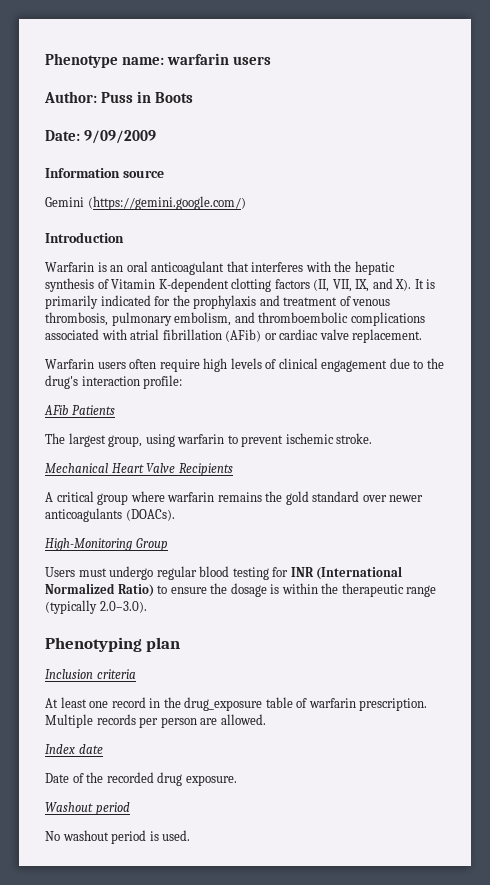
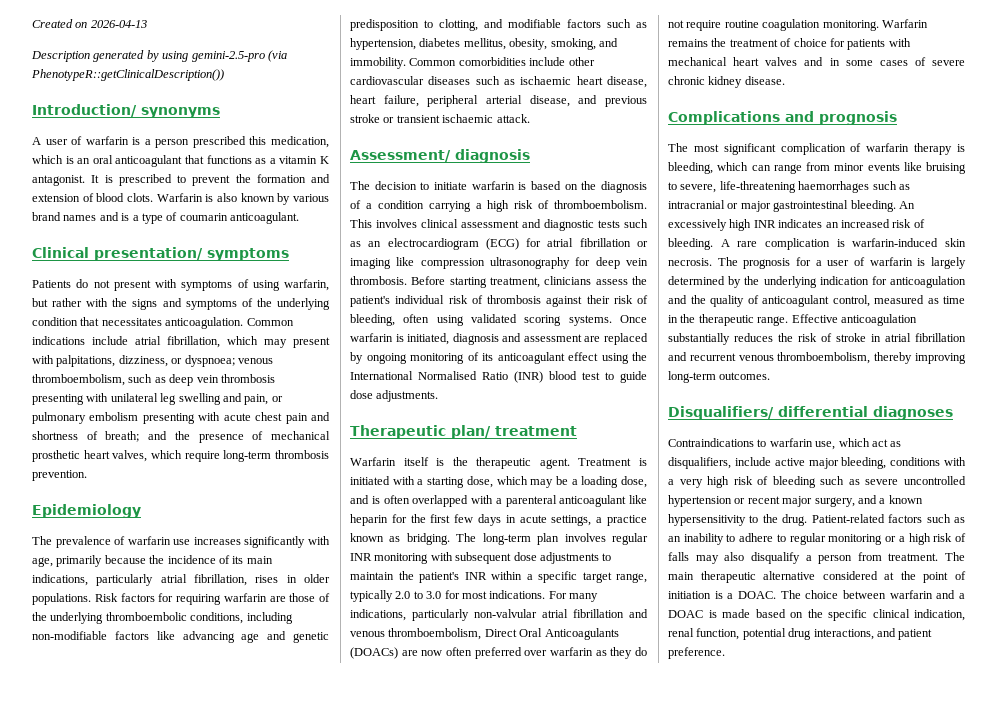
[45,53,272,68] [44,91,194,103] [45,130,157,144] [45,168,164,178] [45,196,246,210] [45,232,124,243] [45,262,94,272] Phenotype name: warfarin users // Author: Puss in Boots // Date: 9/09/2009 // Information source // Gemini (https://gemini.google.com/) // Introduction // Warfarin -> [32,19,147,28] [31,50,287,62] [31,69,224,81] [32,104,220,118] [32,136,329,148] [32,155,63,164] Created on 2026-04-13 // Description generated by using gemini-2.5-pro (via PhenotypeR::getClinicalDescription()) // Introduction/ synonyms // A user of warfarin is a person prescribed this medication, which
[251,261,395,275] [45,278,436,292] [45,295,391,309] [45,312,425,326] [45,329,423,343] [45,358,444,372] [45,375,183,389] [44,405,115,415] [45,433,373,447] [45,463,233,476] [45,491,424,505] [45,508,175,522] [45,538,168,551] [45,566,403,580] [45,583,437,597] [45,600,147,614] [45,637,181,652] [45,669,136,679] [45,697,428,711] [45,714,266,728] [45,744,103,754] [45,772,237,786] [45,802,130,815] [45,830,191,844] interferes with the hepatic synthesis of Vitamin K-dependent clotting factors (II, VII, IX, and X). It is primarily indicated for the prophylaxis and treatment of venous thrombosis, pulmonary embolism, and thromboembolic complications associated with atrial fibrillation (AFib) or cardiac valve replacement. // Warfarin users often require high levels of clinical engagement due to the drug's interaction profile: // AFib Patients // The largest group, using warfarin to prevent ischemic stroke. // Mechanical Heart Valve Recipients // A critical group where warfarin remains the gold standard over newer anticoagulants (DOACs). // High-Monitoring Group // Users must undergo regular blood testing for INR (International Normalized Ratio) to ensure the dosage is within the therapeutic range (typically 2.0–3.0). // Phenotyping plan // Inclusion criteria // At least one record in the drug_exposure table of warfarin prescription. Multiple records per person are allowed. // Index date // Date of the recorded drug exposure. // Washout period // No washout period is used. -> [206,155,329,164] [32,174,330,186] [32,193,329,205] [32,212,299,224] [32,247,289,261] [32,279,329,291] [32,298,330,310] [32,317,294,329] [32,336,330,348] [32,355,273,367] [32,374,275,386] [32,393,283,405] [32,412,330,424] [32,431,331,443] [32,450,329,462] [32,470,87,481] [32,504,141,518] [32,536,330,548] [32,555,273,567] [32,574,330,586] [32,593,330,605] [32,612,293,624] [32,631,329,643] [350,19,647,31] [350,38,618,50] [350,57,595,69] [350,76,647,88] [350,95,647,107] [350,114,530,123] [350,149,530,163] [350,181,647,193] [350,200,647,212] [350,219,648,231] [350,238,648,250] [350,257,648,269] [350,276,647,288] [350,295,648,307] [350,314,647,326] [350,333,648,345] [350,352,647,364] [350,371,647,383] [350,390,439,402] [350,425,577,439] [350,457,647,469] [350,476,647,488] [350,495,647,507] [350,514,647,526] [350,533,648,545] [350,552,612,564] [350,571,647,583] [350,590,598,602] [350,609,648,621] [350,628,619,640] [350,647,647,659] [668,19,928,31] [668,38,911,50] [668,57,965,66] [668,76,785,88] [668,111,897,125] [668,143,965,155] [668,162,966,174] [668,181,910,193] [668,200,915,212] [668,219,925,231] [668,238,966,250] [668,257,966,269] [668,276,966,288] [668,295,965,307] [668,314,917,326] [668,333,966,345] [668,352,966,364] [668,371,771,383] [668,406,953,420] [668,438,902,450] [668,457,966,469] [668,476,966,488] [668,495,923,507] [668,514,965,526] [668,533,966,545] [668,552,965,564] [668,571,966,583] [668,590,965,599] [668,609,965,621] [668,628,933,640] [668,647,725,659] functions as a vitamin K antagonist. It is prescribed to prevent the formation and extension of blood clots. Warfarin is also known by various brand names and is a type of coumarin anticoagulant. // Clinical presentation/ symptoms // Patients do not present with symptoms of using warfarin, but rather with the signs and symptoms of the underlying condition that necessitates anticoagulation. Common indications include atrial fibrillation, which may present with palpitations, dizziness, or dyspnoea; venous thromboembolism, such as deep vein thrombosis presenting with unilateral leg swelling and pain, or pulmonary embolism presenting with acute chest pain and shortness of breath; and the presence of mechanical prosthetic heart valves, which require long-term thrombosis prevention. // Epidemiology // The prevalence of warfarin use increases significantly with age, primarily because the incidence of its main indications, particularly atrial fibrillation, rises in older populations. Risk factors for requiring warfarin are those of the underlying thromboembolic conditions, including non-modifiable factors like advancing age and genetic predisposition to clotting, and modifiable factors such as hypertension, diabetes mellitus, obesity, smoking, and immobility. Common comorbidities include other cardiovascular diseases such as ischaemic heart disease, heart failure, peripheral arterial disease, and previous stroke or transient ischaemic attack. // Assessment/ diagnosis // The decision to initiate warfarin is based on the diagnosis of a condition carrying a high risk of thromboembolism. This involves clinical assessment and diagnostic tests such as an electrocardiogram (ECG) for atrial fibrillation or imaging like compression ultrasonography for deep vein thrombosis. Before starting treatment, clinicians assess the patient's individual risk of thrombosis against their risk of bleeding, often using validated scoring systems. Once warfarin is initiated, diagnosis and assessment are replaced by ongoing monitoring of its anticoagulant effect using the International Normalised Ratio (INR) blood test to guide dose adjustments. // Therapeutic plan/ treatment // Warfarin itself is the therapeutic agent. Treatment is initiated with a starting dose, which may be a loading dose, and is often overlapped with a parenteral anticoagulant like heparin for the first few days in acute settings, a practice known as bridging. The long-term plan involves regular INR monitoring with subsequent dose adjustments to maintain the patient's INR within a specific target range, typically 2.0 to 3.0 for most indications. For many indications, particularly non-valvular atrial fibrillation and venous thromboembolism, Direct Oral Anticoagulants (DOACs) are now often preferred over warfarin as they do not require routine coagulation monitoring. Warfarin remains the treatment of choice for patients with mechanical heart valves and in some cases of severe chronic kidney disease. // Complications and prognosis // The most significant complication of warfarin therapy is bleeding, which can range from minor events like bruising to severe, life-threatening haemorrhages such as intracranial or major gastrointestinal bleeding. An excessively high INR indicates an increased risk of bleeding. A rare complication is warfarin-induced skin necrosis. The prognosis for a user of warfarin is largely determined by the underlying indication for anticoagulation and the quality of anticoagulant control, measured as time in the therapeutic range. Effective anticoagulation substantially reduces the risk of stroke in atrial fibrillation and recurrent venous thromboembolism, thereby improving long-term outcomes. // Disqualifiers/ differential diagnoses // Contraindications to warfarin use, which act as disqualifiers, include active major bleeding, conditions with a very high risk of bleeding such as severe uncontrolled hypertension or recent major surgery, and a known hypersensitivity to the drug. Patient-related factors such as an inability to adhere to regular monitoring or a high risk of falls may also disqualify a person from treatment. The main therapeutic alternative considered at the point of initiation is a DOAC. The choice between warfarin and a DOAC is made based on the specific clinical indication, renal function, potential drug interactions, and patient preference.

